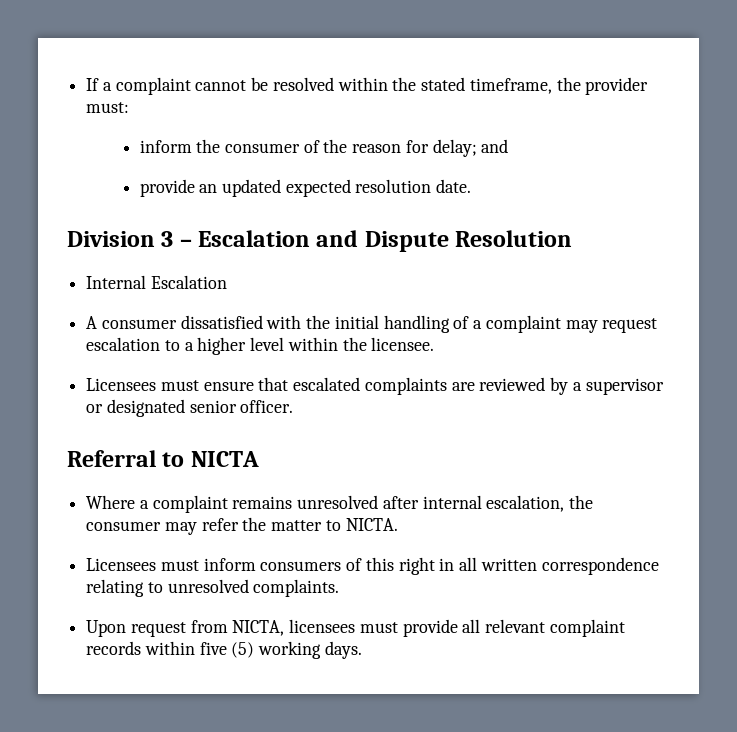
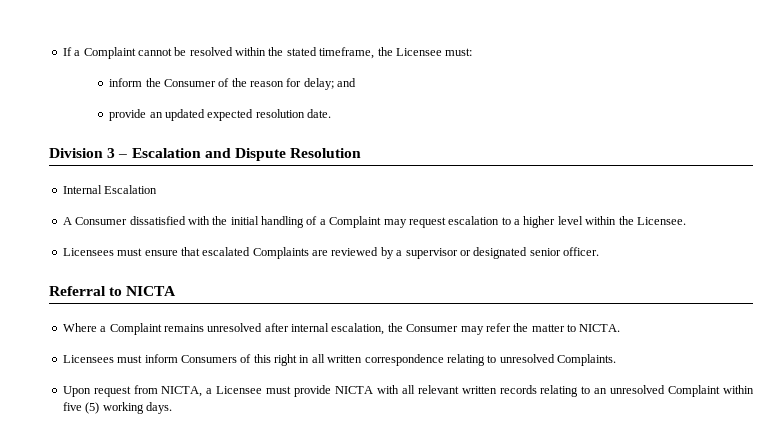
[115,77,191,95] complaint -> [83,47,136,59] Complaint
[585,77,649,95] provider -> [395,48,442,56] Licensee
[224,143,300,153] consumer -> [163,79,216,87] Consumer
[101,319,177,329] consumer -> [75,217,128,225] Consumer
[485,315,561,333] complaint -> [329,216,382,228] Complaint
[371,337,435,351] licensee. -> [636,217,686,225] Licensee.
[364,377,447,395] complaints -> [252,247,309,259] Complaints
[152,495,228,513] complaint -> [109,323,162,335] Complaint
[86,521,162,531] consumer -> [406,324,459,332] Consumer
[260,561,342,571] consumers -> [180,355,237,363] Consumers
[253,579,340,597] complaints. -> [557,354,616,366] Complaints.
[289,619,625,637] [86,641,142,655] licensees must provide all relevant complaint records -> [206,385,721,397] a Licensee must provide NICTA with all relevant written records relating to an unresolved Complaint

